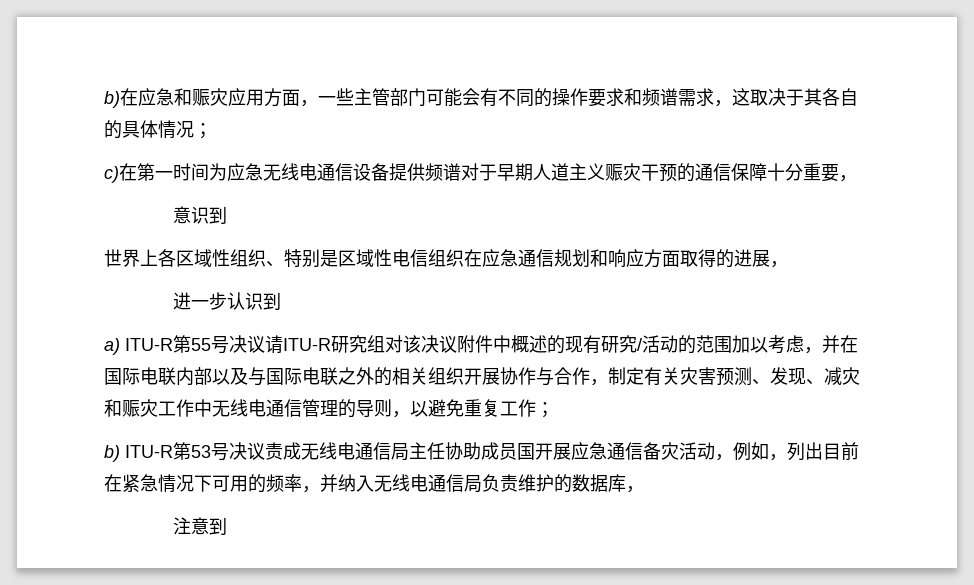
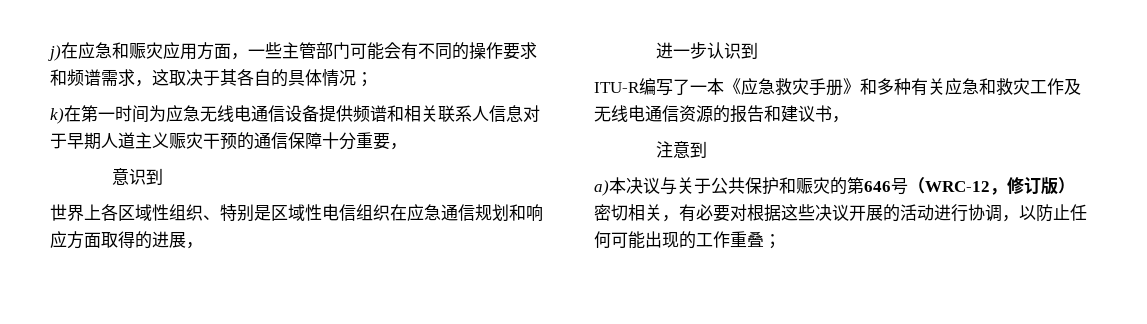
[104,91,120,108] b) -> [48,45,61,61] j)
[104,166,119,183] c) -> [50,108,64,124] k)
(461, 172) none -> [387,105,523,122] 和相关联系人信息
[104,335,858,355] [104,367,860,386] [104,399,554,418] [104,442,859,462] [104,474,644,493] [173,517,228,535] a) ITU-R第55号决议请ITU-R研究组对该决议附件中概述的现有研究/活动的范围加以考虑，并在国际电联内部以及与国际电联之外的相关组织开展协作与合作，制定有关灾害预测、发现、减灾和赈灾工作中无线电通信管理的导则，以避免重复工作； // b) ITU-R第53号决议责成无线电通信局主任协助成员国开展应急通信备灾活动，例如，列出目前在紧急情况下可用的频率，并纳入无线电通信局负责维护的数据库， // 注意到 -> [594,78,1081,96] [594,105,849,123] [655,141,707,158] [594,177,1075,196] [594,204,1087,222] [594,231,781,249] ITU-R编写了一本《应急救灾手册》和多种有关应急和救灾工作及无线电通信资源的报告和建议书， // 注意到 // a)本决议与关于公共保护和赈灾的第646号（WRC-12，修订版）密切相关，有必要对根据这些决议开展的活动进行协调，以防止任何可能出现的工作重叠；

